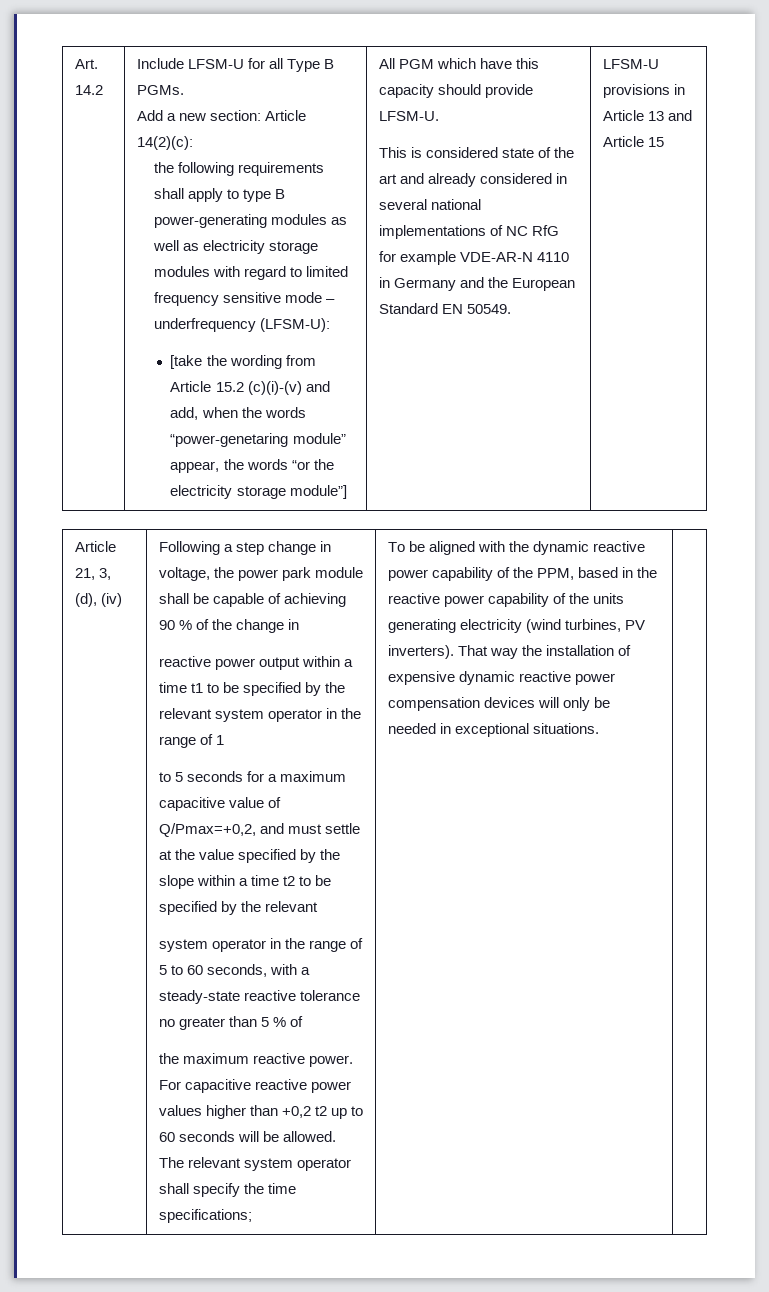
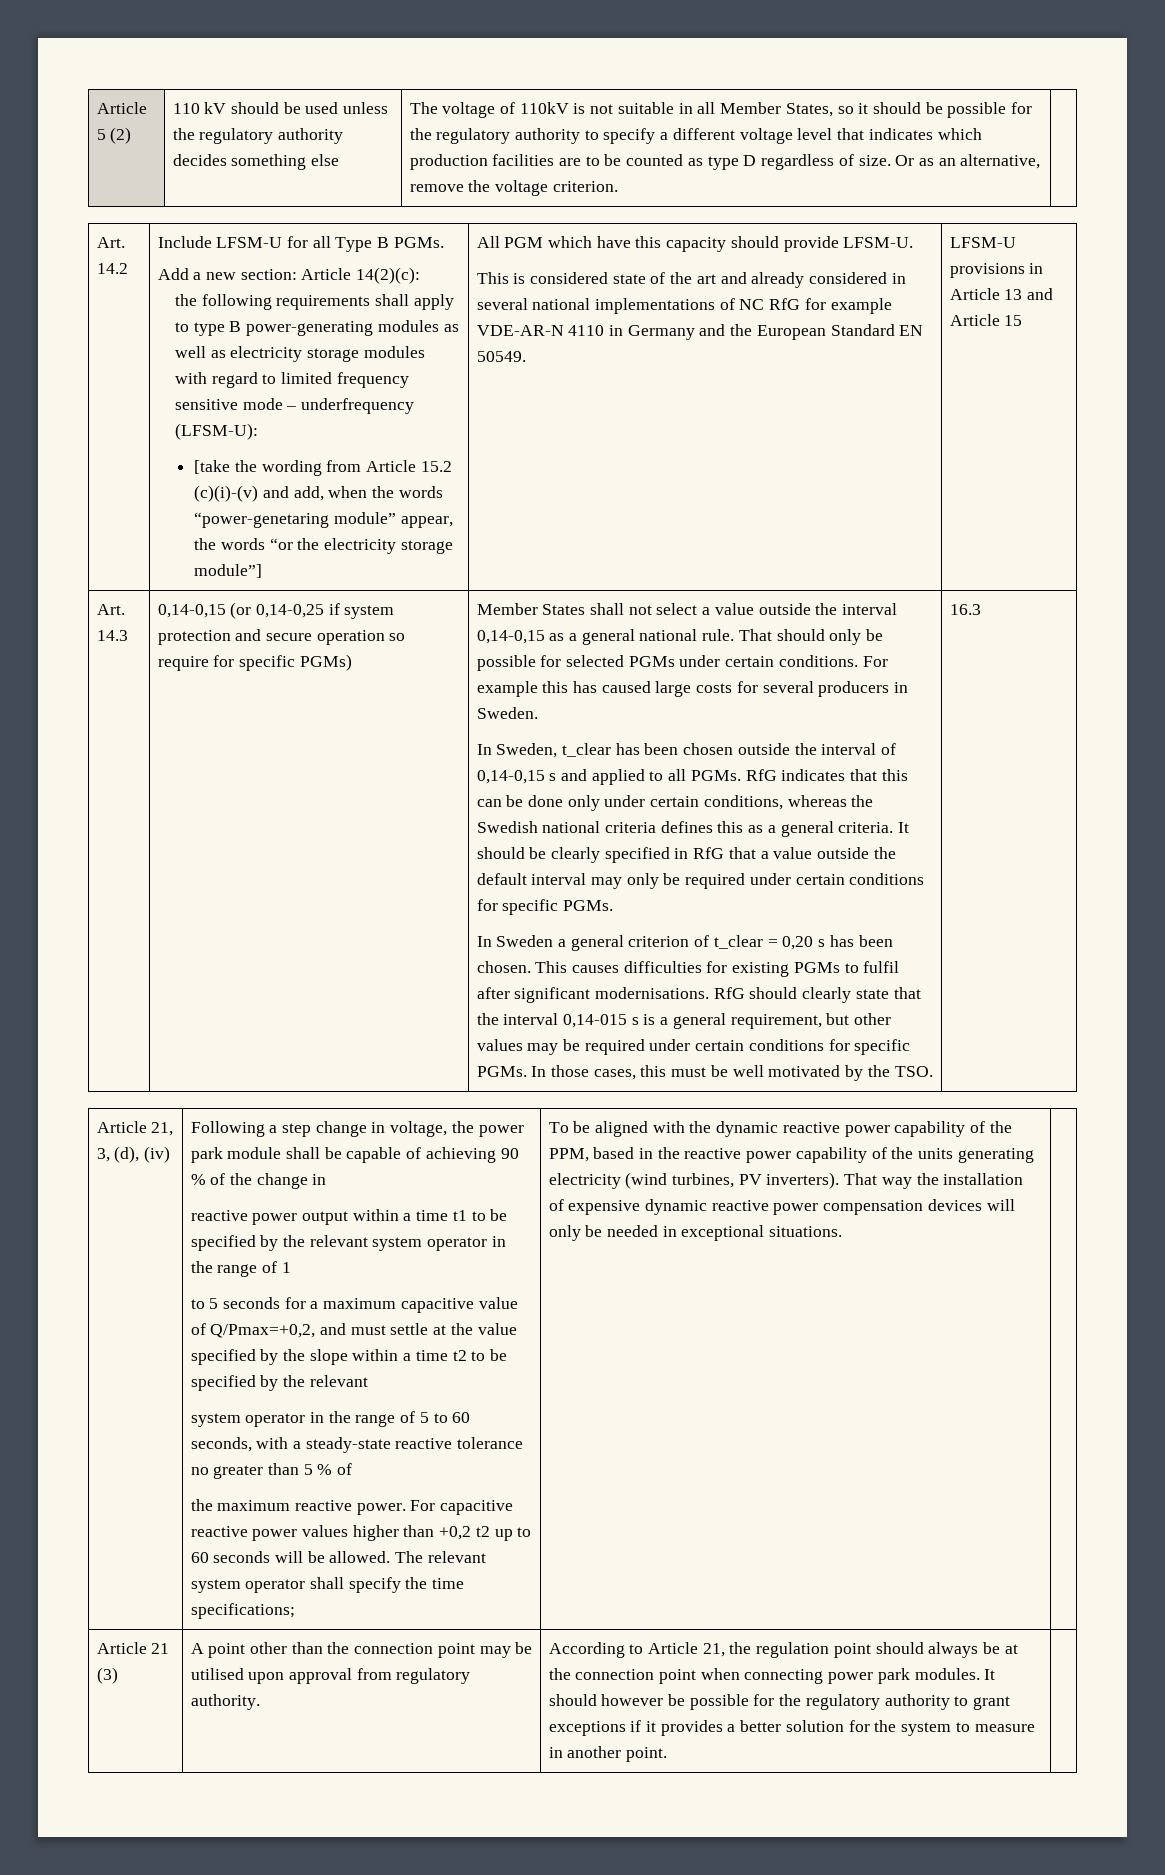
(74, 64) none -> [96,102,147,114] [96,127,132,144] [172,102,389,114] [172,128,344,144] [172,154,340,170] [409,102,1033,118] [409,128,982,144] [409,154,1041,170] [409,180,618,196] Article 5 (2) | 110 kV should be used unless the regulatory authority decides something else | The voltage of 110kV is not suitable in all Member States, so it should be possible for the regulatory authority to specify a different voltage level that indicates which production facilities are to be counted as type D regardless of size. Or as an alternative, remove the voltage criterion. | //
(664, 142) none -> [96,604,125,615] [96,630,128,641] [157,602,395,619] [157,629,406,645] [157,654,352,671] [476,603,898,615] [476,629,884,645] [476,655,888,671] [476,681,909,697] [476,707,538,719] [476,743,897,758] [476,769,908,785] [476,795,874,811] [476,821,910,837] [476,847,896,863] [476,873,925,889] [476,899,614,915] [476,935,893,951] [476,961,900,977] [476,987,921,1003] [476,1013,892,1029] [476,1039,911,1055] [476,1065,933,1081] [949,604,981,615] // Art. 14.3 | 0,14-0,15 (or 0,14-0,25 if system protection and secure operation so require for specific PGMs) | Member States shall not select a value outside the interval 0,14-0,15 as a general national rule. That should only be possible for selected PGMs under certain conditions. For example this has caused large costs for several producers in Sweden. // In Sweden, t_clear has been chosen outside the interval of 0,14-0,15 s and applied to all PGMs. RfG indicates that this can be done only under certain conditions, whereas the Swedish national criteria defines this as a general criteria. It should be clearly specified in RfG that a value outside the default interval may only be required under certain conditions for specific PGMs. // In Sweden a general criterion of t_clear = 0,20 s has been chosen. This causes difficulties for existing PGMs to fulfil after significant modernisations. RfG should clearly state that the interval 0,14-015 s is a general requirement, but other values may be required under certain conditions for specific PGMs. In those cases, this must be well motivated by the TSO. | 16.3
(599, 728) none -> [96,1642,170,1654] [96,1667,118,1684] [190,1642,533,1658] [190,1668,471,1684] [190,1694,260,1710] [548,1642,1018,1658] [548,1668,996,1684] [548,1694,1011,1710] [548,1720,1035,1736] [548,1746,668,1762] // Article 21 (3) | A point other than the connection point may be utilised upon approval from regulatory authority. | According to Article 21, the regulation point should always be at the connection point when connecting power park modules. It should however be possible for the regulatory authority to grant exceptions if it provides a better solution for the system to measure in another point. |

